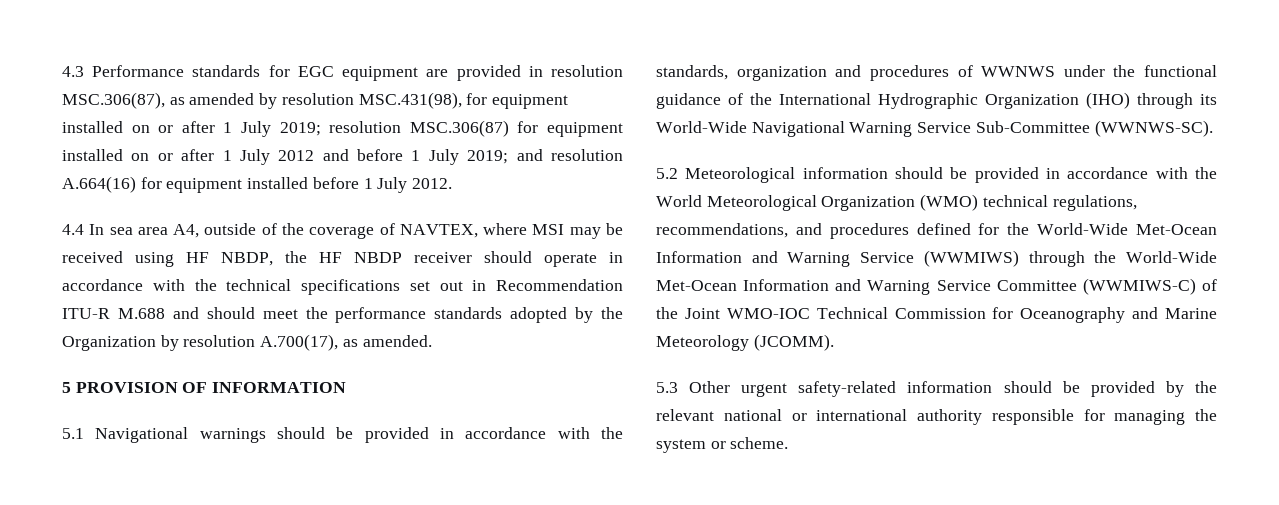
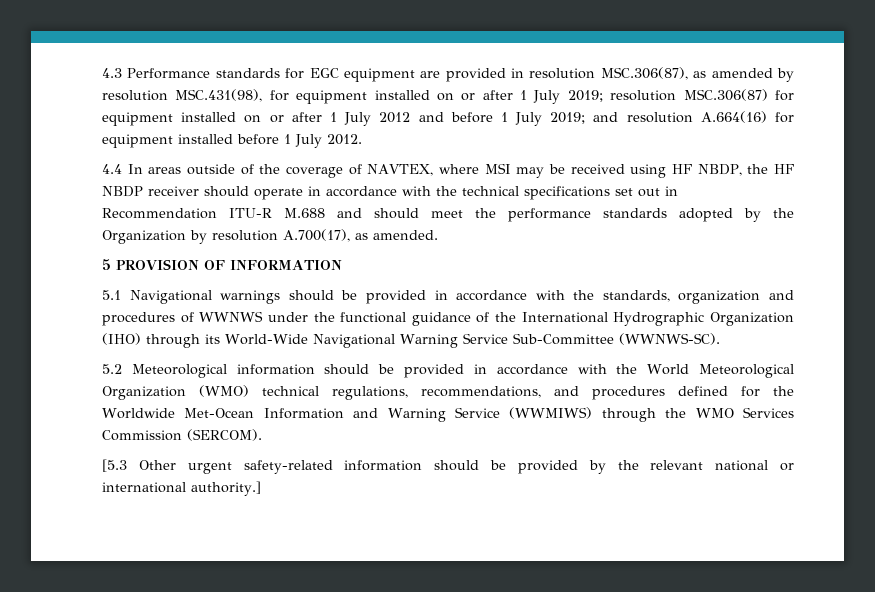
[109,224,200,238] sea area A4, -> [148,167,182,174] areas
[1037,223,1129,235] World-Wide -> [102,408,175,419] Worldwide
[1126,251,1217,263] [656,278,1217,295] [656,307,1217,323] [656,334,834,351] [656,382,678,393] World-Wide Met-Ocean Information and Warning Service Committee (WWMIWS-C) of the Joint WMO-IOC Technical Commission for Oceanography and Marine Meteorology (JCOMM). // 5.3 -> [695,407,794,418] [102,429,262,441] [102,459,127,472] WMO Services Commission (SERCOM). // [5.3
[917,409,1217,425] [656,437,789,453] authority responsible for managing the system or scheme. -> [191,481,261,496] authority.]

